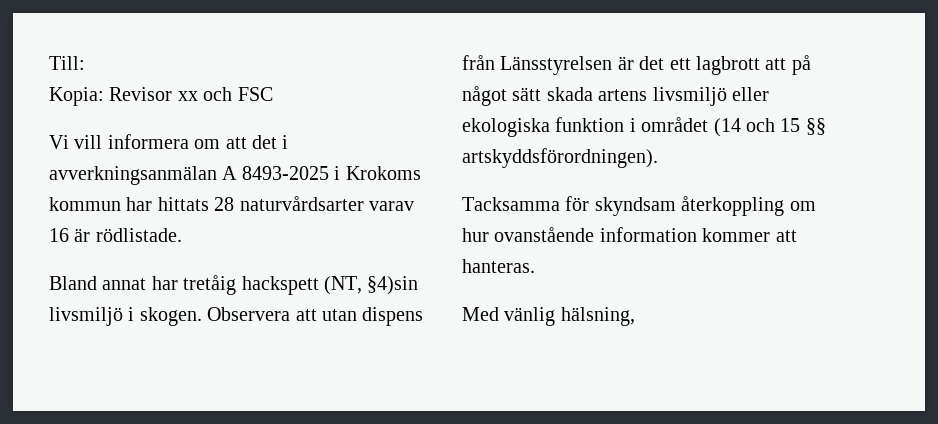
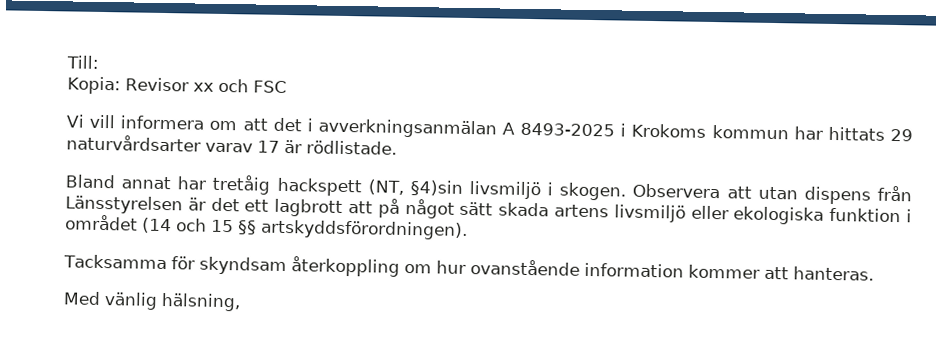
[214,197,235,211] 28 -> [889,128,913,142] 29
[49,228,69,242] 16 -> [257,140,280,153] 17

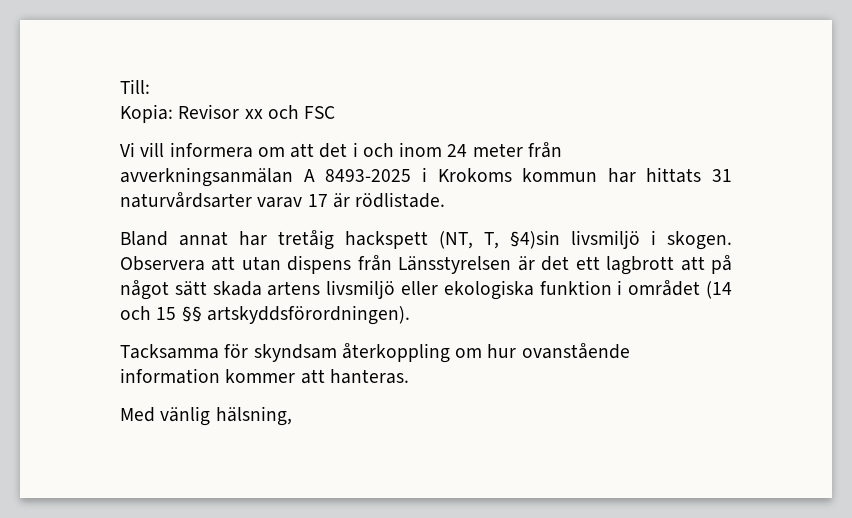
(313, 125) none -> [362,142,562,158] och inom 24 meter från
[889,128,913,142] 29 -> [712,169,732,182] 31
(404, 187) none -> [484,232,499,249] T,

